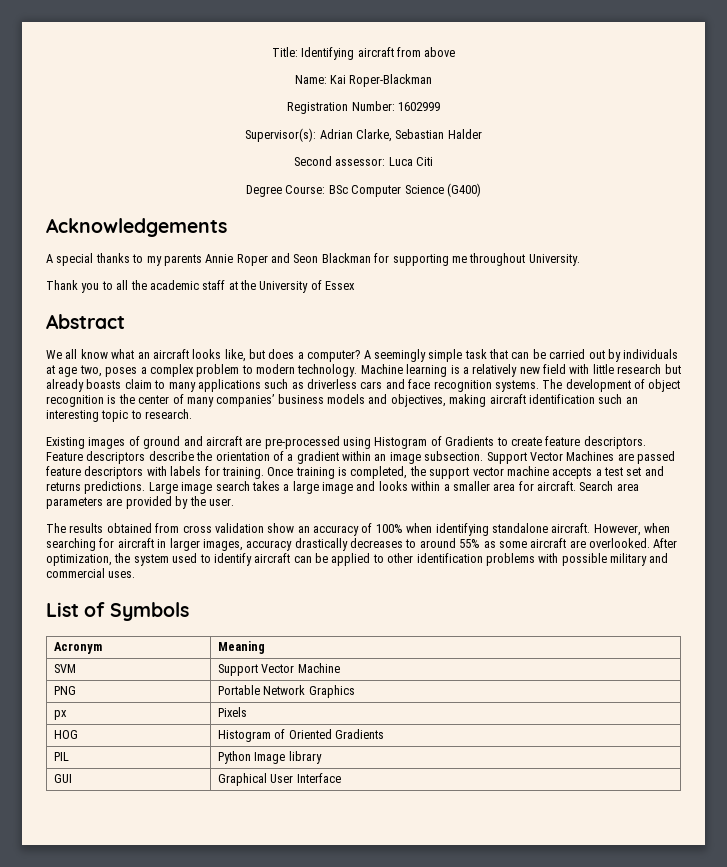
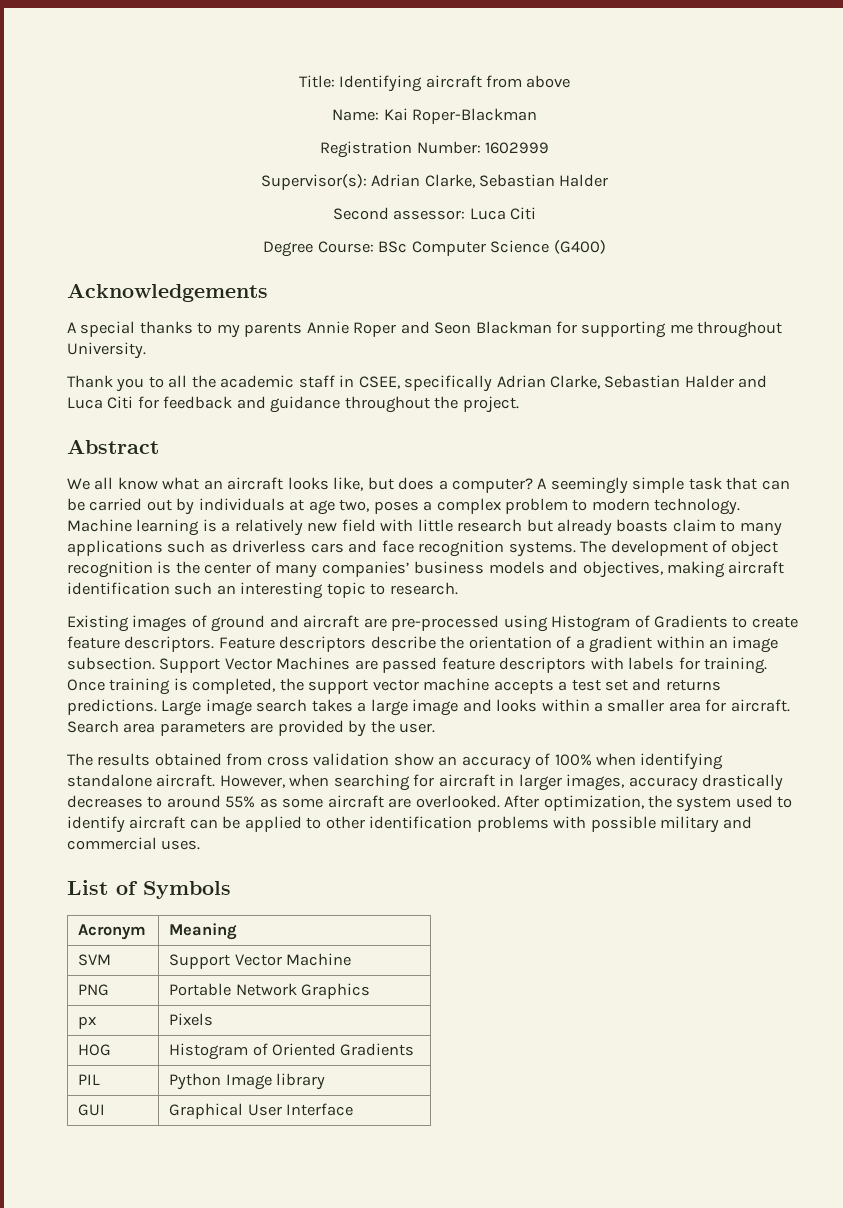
[228,280,356,293] at the University of Essex -> [339,375,768,392] [67,396,519,413] in CSEE, specifically Adrian Clarke, Sebastian Halder and Luca Citi for feedback and guidance throughout the project.

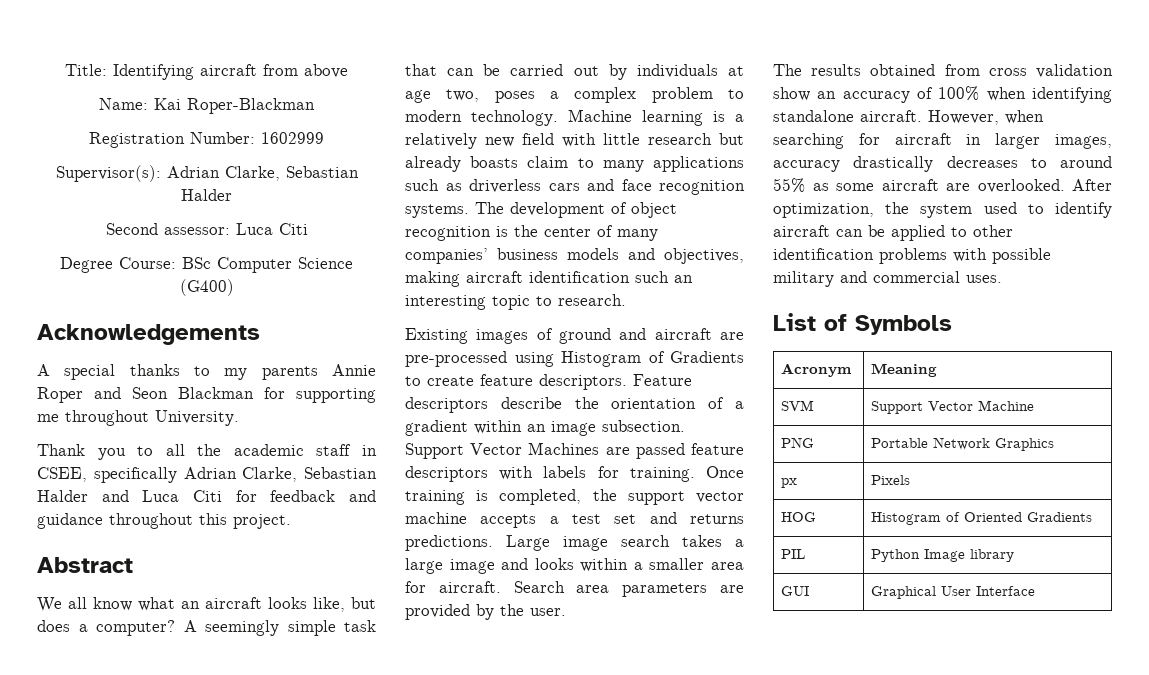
[434,396,459,409] the -> [199,513,227,525] this

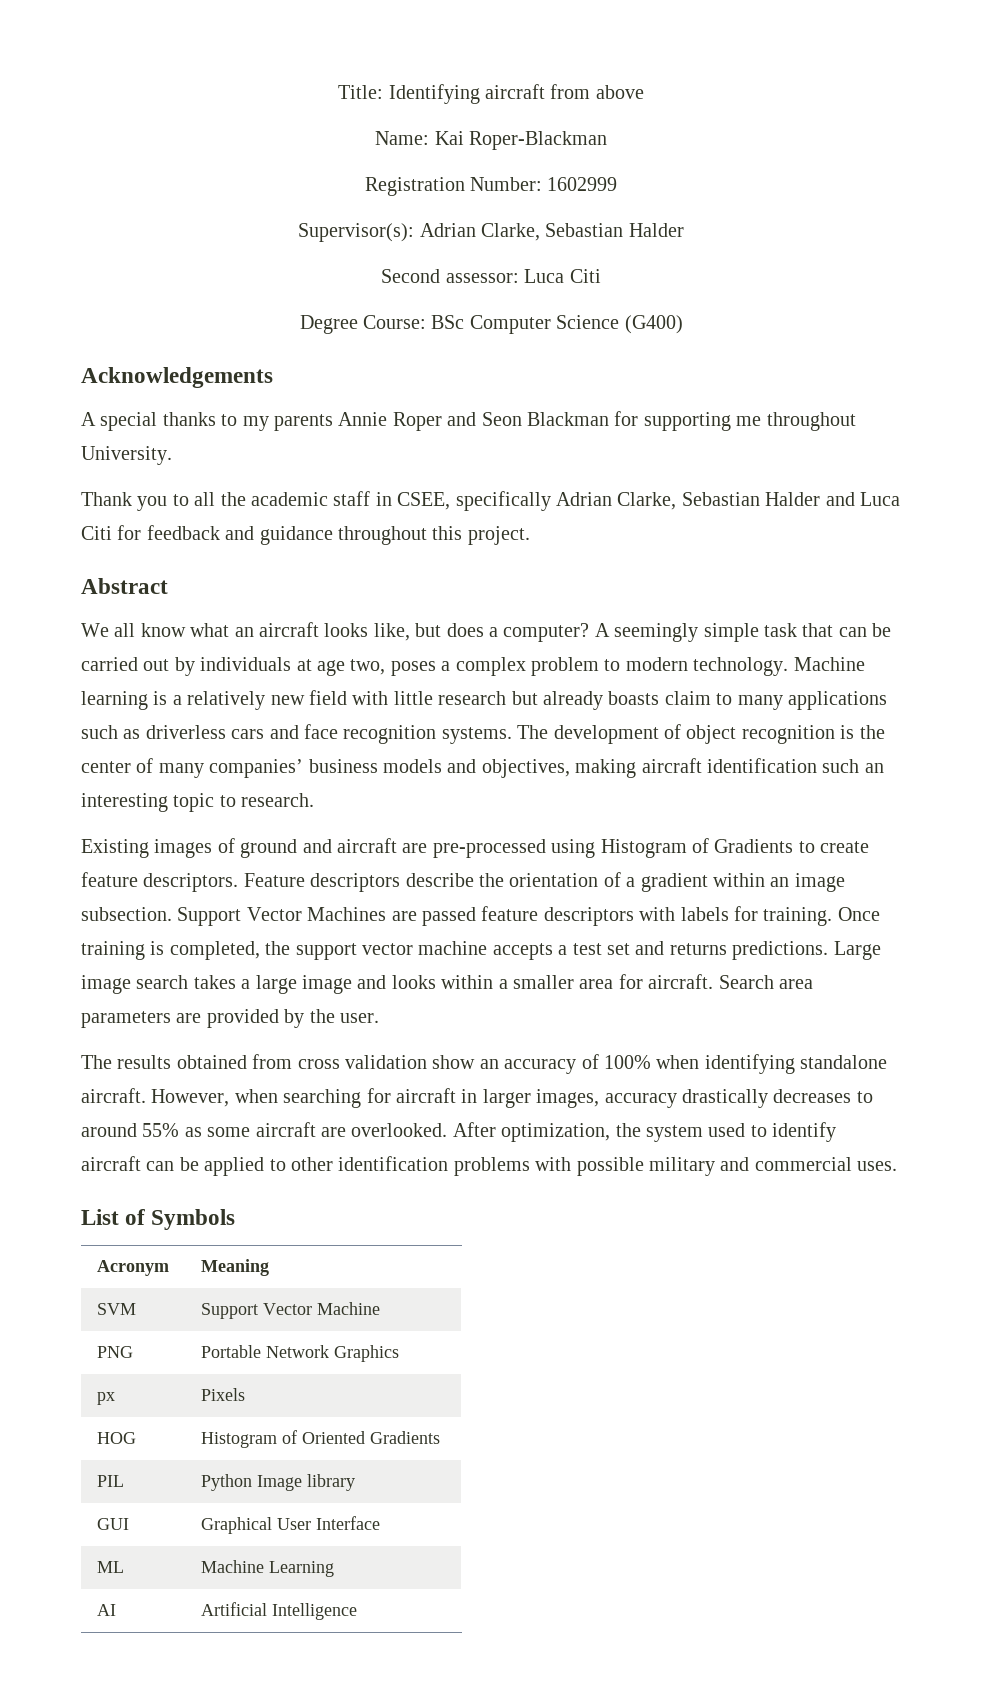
(1035, 591) none -> [96,1561,124,1573] [200,1560,334,1577] [96,1604,116,1616] [200,1602,357,1620] // ML | Machine Learning // AI | Artificial Intelligence

